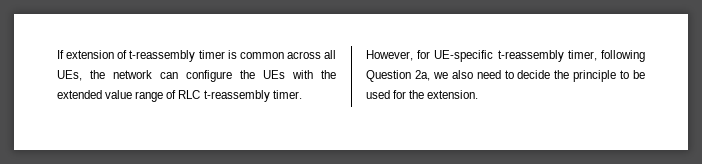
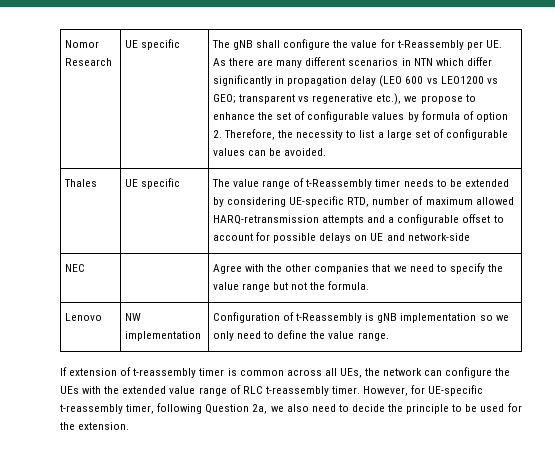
(57, 54) none -> [64,40,99,48] [64,58,112,66] [124,39,181,50] [211,39,502,50] [212,57,492,68] [212,75,498,87] [212,93,476,105] [212,111,508,122] [212,129,508,140] [212,148,327,156] [63,179,97,187] [124,178,181,189] [211,178,509,189] [212,196,514,207] [212,214,504,225] [212,232,470,243] [64,264,85,272] [212,263,503,274] [212,281,370,292] [64,313,102,321] [124,313,141,321] [124,331,201,341] [212,312,509,323] [212,330,389,341] Nomor Research | UE specific | The gNB shall configure the value for t-Reassembly per UE. As there are many different scenarios in NTN which differ significantly in propagation delay (LEO 600 vs LEO1200 vs GEO; transparent vs regenerative etc.), we propose to enhance the set of configurable values by formula of option 2. Therefore, the necessity to list a large set of configurable values can be avoided. // Thales | UE specific | The value range of t-Reassembly timer needs to be extended by considering UE-specific RTD, number of maximum allowed HARQ-retransmission attempts and a configurable offset to account for possible delays on UE and network-side // NEC | | Agree with the other companies that we need to specify the value range but not the formula. // Lenovo | NW implementation | Configuration of t-Reassembly is gNB implementation so we only need to define the value range. //

